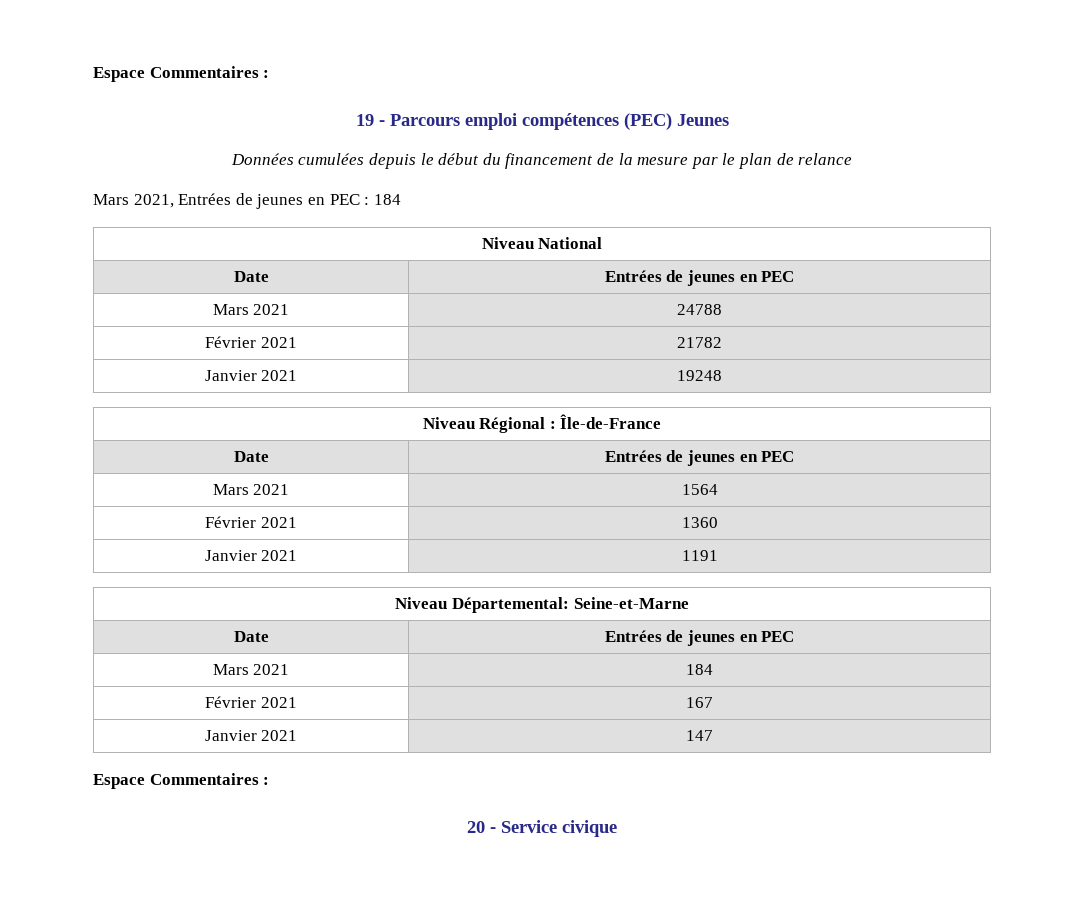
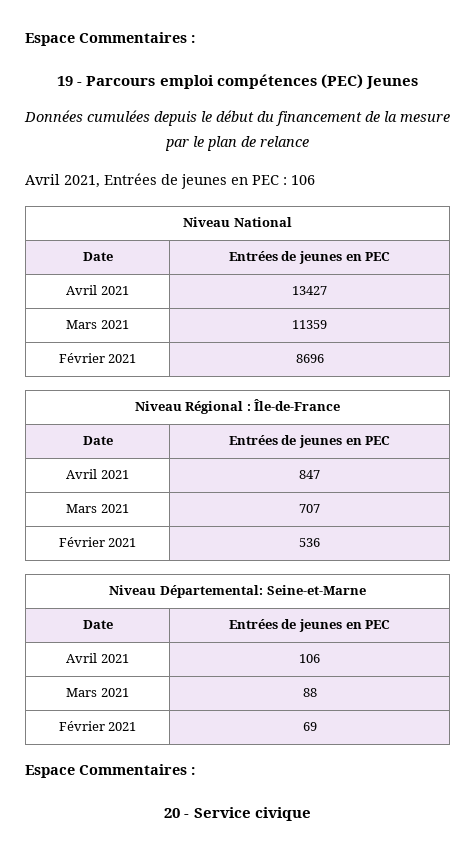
[93,194,129,205] Mars -> [25,174,60,185] Avril
[373,194,401,205] 184 -> [291,175,315,185] 106
[212,304,290,315] [677,304,722,315] [205,336,297,348] [677,337,722,348] [204,370,298,381] [677,370,722,381] // Mars 2021 | 24788 // Février 2021 | 21782 // Janvier 2021 | 19248 -> [66,285,129,295] [292,286,327,295] [66,320,129,329] [292,320,327,329] [58,353,137,363] [295,354,324,363] // Avril 2021 | 13427 // Mars 2021 | 11359 // Février 2021 | 8696
[212,484,290,495] [681,484,718,495] [205,516,297,528] [681,517,718,528] [204,550,298,561] [681,550,718,561] // Mars 2021 | 1564 // Février 2021 | 1360 // Janvier 2021 | 1191 -> [66,469,129,479] [299,470,320,479] [66,504,129,513] [299,504,320,513] [58,537,137,547] [299,538,320,547] // Avril 2021 | 847 // Mars 2021 | 707 // Février 2021 | 536
[212,664,290,675] [686,664,713,675] [205,696,297,708] [686,697,713,708] [204,730,298,741] [686,730,713,741] // Mars 2021 | 184 // Février 2021 | 167 // Janvier 2021 | 147 -> [66,653,129,663] [299,654,320,663] [66,688,129,697] [302,688,317,697] [58,721,137,731] [302,722,317,731] // Avril 2021 | 106 // Mars 2021 | 88 // Février 2021 | 69

